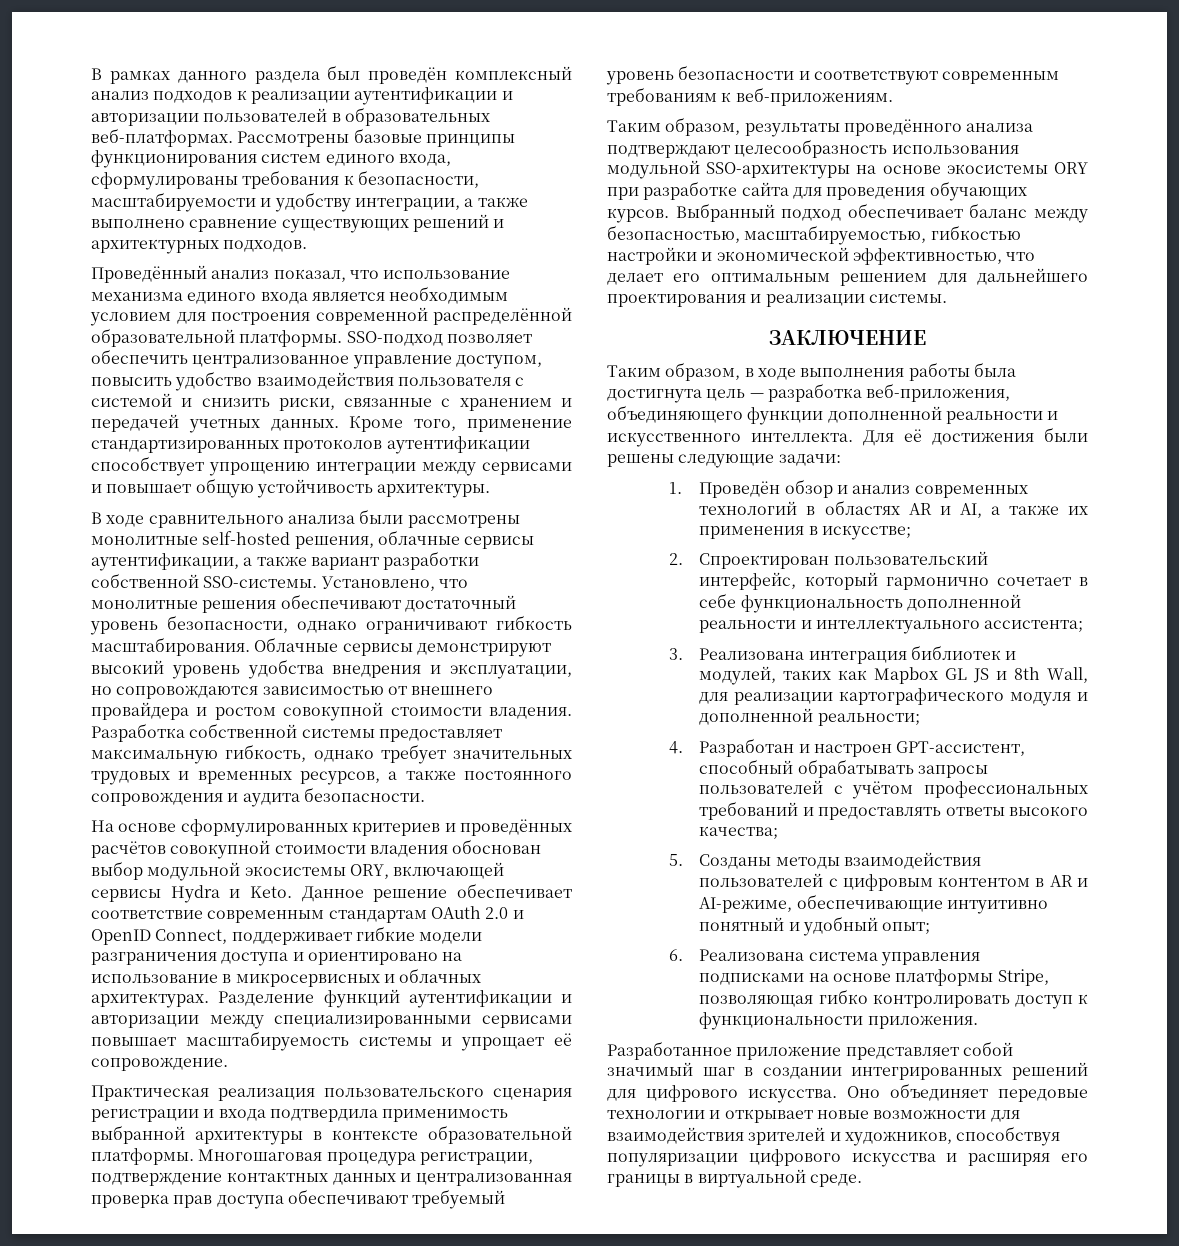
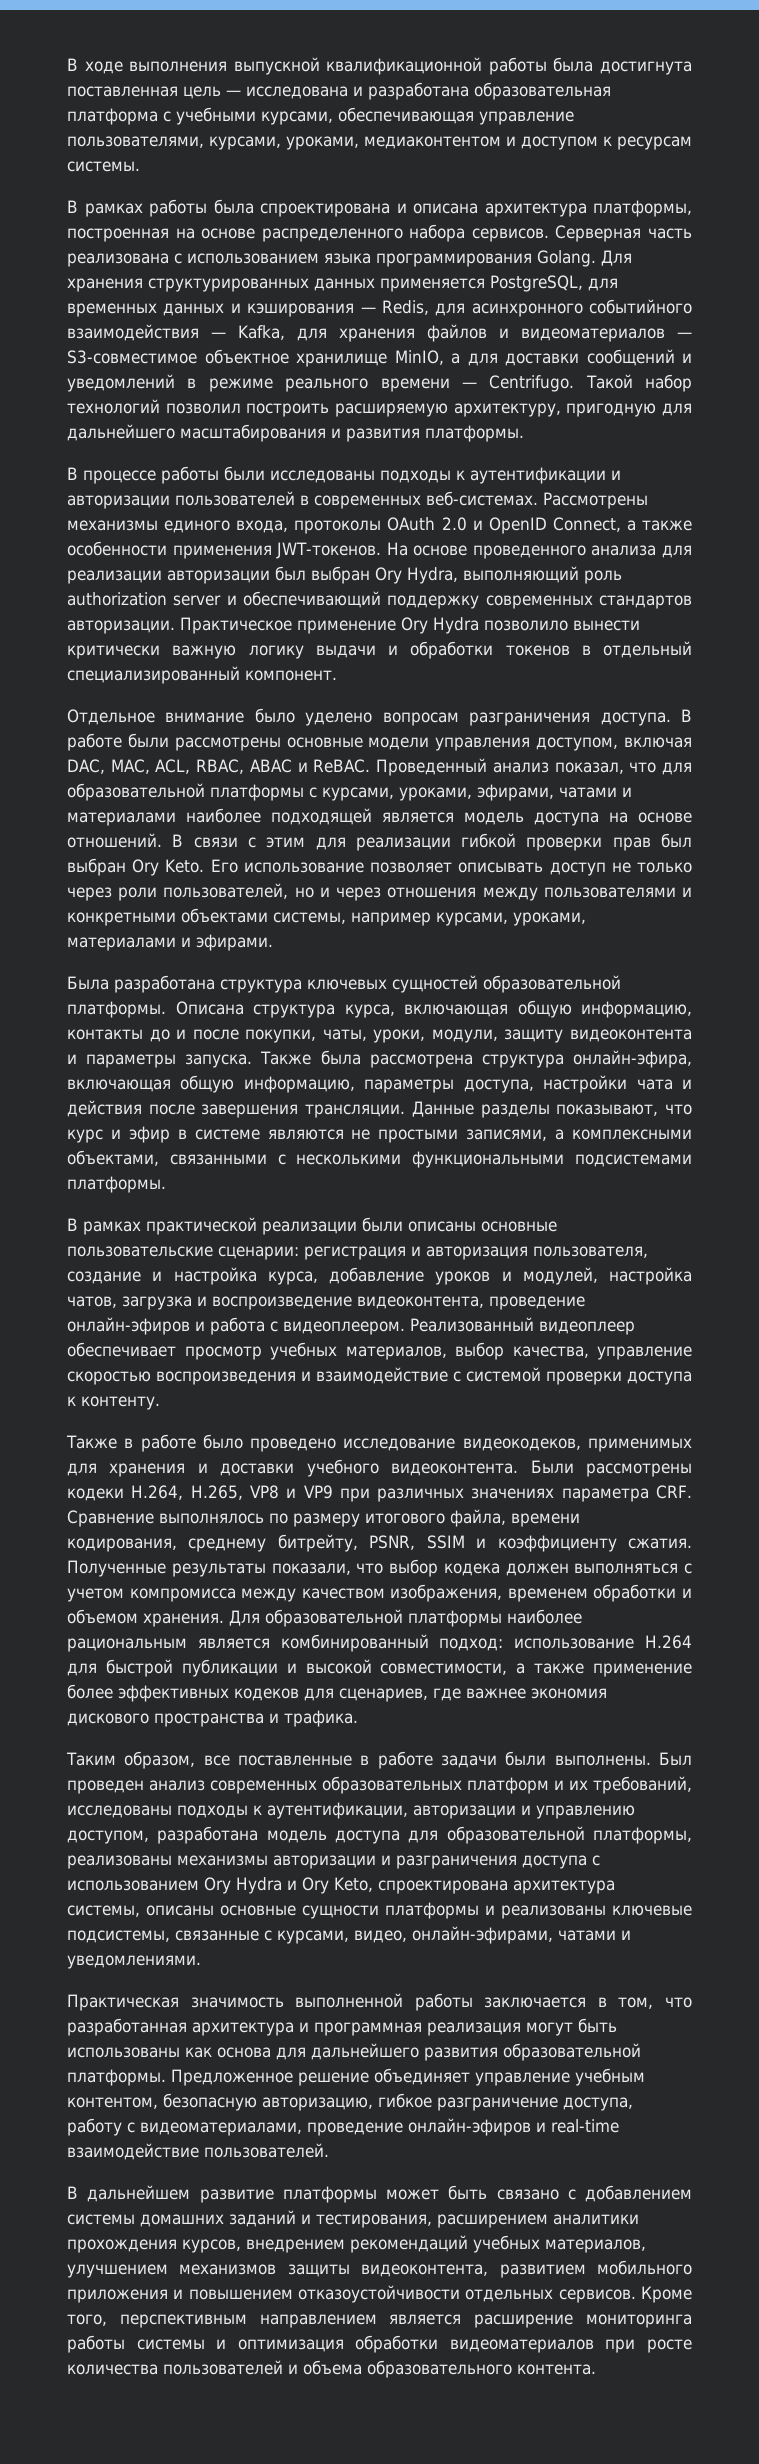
[91,65,572,84] [91,90,350,104] В рамках данного раздела был проведён комплексный анализ подходов к реализации -> [67,57,692,75] [67,82,611,100] [67,107,574,125] [67,136,692,150] [67,161,140,172] [67,199,692,217] [67,224,692,242] [67,250,632,267] [67,275,618,292] [67,299,692,317] [67,324,692,342] [67,349,692,367] [67,374,692,392] [67,399,693,417] [67,424,524,442] [67,466,465,484] В ходе выполнения выпускной квалификационной работы была достигнута поставленная цель — исследована и разработана образовательная платформа с учебными курсами, обеспечивающая управление пользователями, курсами, уроками, медиаконтентом и доступом к ресурсам системы. // В рамках работы была спроектирована и описана архитектура платформы, построенная на основе распределенного набора сервисов. Серверная часть реализована с использованием языка программирования Golang. Для хранения структурированных данных применяется PostgreSQL, для временных данных и кэширования — Redis, для асинхронного событийного взаимодействия — Kafka, для хранения файлов и видеоматериалов — S3-совместимое объектное хранилище MinIO, а для доставки сообщений и уведомлений в режиме реального времени — Centrifugo. Такой набор технологий позволил построить расширяемую архитектуру, пригодную для дальнейшего масштабирования и развития платформы. // В процессе работы были исследованы подходы к
[344,107,490,126] [91,128,515,147] [91,150,451,168] [91,170,479,190] [91,192,528,212] [91,214,505,233] [91,239,308,254] [91,265,511,283] [91,286,509,304] [90,307,572,326] [91,328,532,347] [91,349,542,369] [91,371,525,391] [91,393,572,411] [91,414,572,433] [91,436,530,454] [91,456,572,476] [91,478,491,498] [91,509,520,528] [91,530,535,549] [91,551,480,571] [91,573,468,591] [91,594,516,613] [90,615,572,635] [91,637,551,657] [91,659,572,679] [91,685,494,699] [91,702,573,721] [91,723,502,742] [91,744,572,764] [91,770,572,785] [91,787,425,807] [91,819,573,837] [91,839,542,859] [91,861,505,881] [91,883,573,903] [91,910,427,923] образовательных веб-платформах. Рассмотрены базовые принципы функционирования систем единого входа, сформулированы требования к безопасности, масштабируемости и удобству интеграции, а также выполнено сравнение существующих решений и архитектурных подходов. // Проведённый анализ показал, что использование механизма единого входа является необходимым условием для построения современной распределённой образовательной платформы. SSO-подход позволяет обеспечить централизованное управление доступом, повысить удобство взаимодействия пользователя с системой и снизить риски, связанные с хранением и передачей учетных данных. Кроме того, применение стандартизированных протоколов аутентификации способствует упрощению интеграции между сервисами и повышает общую устойчивость архитектуры. // В ходе сравнительного анализа были рассмотрены монолитные self-hosted решения, облачные сервисы аутентификации, а также вариант разработки собственной SSO-системы. Установлено, что монолитные решения обеспечивают достаточный уровень безопасности, однако ограничивают гибкость масштабирования. Облачные сервисы демонстрируют высокий уровень удобства внедрения и эксплуатации, но сопровождаются зависимостью от внешнего провайдера и ростом совокупной стоимости владения. Разработка собственной системы предоставляет максимальную гибкость, однако требует значительных трудовых и временных ресурсов, а также постоянного сопровождения и аудита безопасности. // На основе сформулированных критериев и проведённых расчётов совокупной стоимости владения обоснован выбор модульной экосистемы ORY, включающей сервисы Hydra и Keto. Данное решение обеспечивает соответствие современным стандартам -> [314,491,648,509] [67,520,382,534] современных веб-системах. Рассмотрены механизмы единого входа, протоколы
[231,926,483,945] [91,952,463,966] [91,968,482,987] [91,989,572,1008] [91,1014,572,1029] [91,1031,572,1051] [91,1057,228,1071] [91,1085,572,1101] [91,1109,509,1122] [91,1125,572,1145] [91,1148,533,1166] [91,1172,572,1186] [91,1189,506,1209] [606,65,1060,85] [607,87,893,106] [607,117,1034,137] [607,139,1019,158] [607,160,1088,179] [607,181,1027,201] [607,203,1088,223] [607,225,1021,245] [607,247,1036,265] [607,268,1088,286] [607,293,947,307] [769,330,926,345] [607,362,1016,381] [607,383,1011,403] [607,405,1059,425] [607,427,1088,447] [607,454,841,468] [668,479,1028,498] [699,500,1088,518] [699,525,912,540] [668,551,988,569] [699,572,1088,590] [699,593,1022,613] [699,619,1084,634] [668,645,1017,664] [699,666,1088,685] [699,688,1088,706] [699,708,920,726] [668,738,1026,757] [699,759,989,778] [699,780,1088,799] [699,801,1088,820] [699,826,779,839] [668,852,982,869] [699,873,1088,891] [699,894,1049,914] [699,916,931,936] [668,949,981,966] [699,969,1049,986] [699,989,1088,1009] [699,1012,978,1030] [607,1041,1013,1060] [607,1062,1088,1080] [607,1083,1088,1103] [607,1109,1020,1123] [607,1126,1061,1146] [607,1149,1088,1167] [607,1169,862,1188] поддерживает гибкие модели разграничения доступа и ориентировано на использование в микросервисных и облачных архитектурах. Разделение функций аутентификации и авторизации между специализированными сервисами повышает масштабируемость системы и упрощает её сопровождение. // Практическая реализация пользовательского сценария регистрации и входа подтвердила применимость выбранной архитектуры в контексте образовательной платформы. Многошаговая процедура регистрации, подтверждение контактных данных и централизованная проверка прав доступа обеспечивают требуемый уровень безопасности и соответствуют современным требованиям к веб-приложениям. // Таким образом, результаты проведённого анализа подтверждают целесообразность использования модульной SSO-архитектуры на основе экосистемы ORY при разработке сайта для проведения обучающих курсов. Выбранный подход обеспечивает баланс между безопасностью, масштабируемостью, гибкостью настройки и экономической эффективностью, что делает его оптимальным решением для дальнейшего проектирования и реализации системы. // ЗАКЛЮЧЕНИЕ // Таким образом, в ходе выполнения работы была достигнута цель — разработка веб-приложения, объединяющего функции дополненной реальности и искусственного интеллекта. Для её достижения были решены следующие задачи: // 1. Проведён обзор и анализ современных технологий в областях AR и AI, а также их применения в искусстве; // 2. Спроектирован пользовательский интерфейс, который гармонично сочетает в себе функциональность дополненной реальности и интеллектуального ассистента; // 3. Реализована интеграция библиотек и модулей, таких как Mapbox GL JS и 8th Wall, для реализации картографического модуля и дополненной реальности; // 4. Разработан и настроен GPT-ассистент, способный обрабатывать запросы пользователей с учётом профессиональных требований и предоставлять ответы высокого качества; // 5. Созданы методы взаимодействия пользователей с цифровым контентом в AR и AI-режиме, обеспечивающие интуитивно понятный и удобный опыт; // 6. Реализована система управления подписками на основе платформы Stripe, позволяющая гибко контролировать доступ к функциональности приложения. // Разработанное приложение представляет собой значимый шаг в создании интегрированных решений для цифрового искусства. Оно объединяет передовые технологии и открывает новые возможности для взаимодействия зрителей и художников, способствуя популяризации цифрового искусства и расширяя его границы в виртуальной среде. -> [626,520,693,531] [67,541,692,559] [67,566,622,584] [67,591,692,609] [67,617,640,634] [67,641,692,659] [67,666,337,684] [67,708,692,726] [67,733,692,751] [67,758,693,776] [67,783,632,801] [67,808,692,826] [67,833,692,851] [67,858,692,876] [67,883,692,901] [67,908,586,926] [67,934,273,951] [67,975,621,993] [67,1000,692,1018] [67,1029,692,1043] [67,1050,692,1068] [67,1075,693,1093] [67,1100,692,1118] [67,1126,692,1143] [67,1150,692,1168] [67,1176,166,1193] [67,1217,557,1235] [67,1246,648,1260] [67,1267,692,1285] [67,1296,585,1310] [67,1317,635,1335] [67,1342,692,1360] [67,1367,692,1385] [67,1396,160,1410] [66,1434,692,1452] [67,1459,692,1477] [67,1485,693,1502] [67,1509,580,1527] [67,1534,693,1552] [67,1559,692,1577] [67,1584,692,1602] [67,1609,582,1627] [67,1634,692,1652] [67,1659,692,1677] [67,1684,607,1702] [67,1710,358,1727] [66,1751,692,1769] [67,1776,692,1794] [67,1802,635,1819] [67,1826,692,1844] [67,1855,600,1869] [67,1877,615,1894] [67,1902,692,1919] [67,1926,631,1944] [67,1955,201,1969] [67,1993,692,2011] [67,2018,617,2036] [67,2043,641,2061] [67,2068,645,2086] [67,2093,633,2111] [67,2118,619,2136] [67,2143,329,2160] [67,2185,692,2203] [67,2210,639,2228] [67,2235,646,2253] [67,2260,692,2278] [67,2285,692,2303] [67,2314,692,2328] [67,2335,692,2353] [67,2360,596,2378] а также особенности применения JWT-токенов. На основе проведенного анализа для реализации авторизации был выбран Ory Hydra, выполняющий роль authorization server и обеспечивающий поддержку современных стандартов авторизации. Практическое применение Ory Hydra позволило вынести критически важную логику выдачи и обработки токенов в отдельный специализированный компонент. // Отдельное внимание было уделено вопросам разграничения доступа. В работе были рассмотрены основные модели управления доступом, включая DAC, MAC, ACL, RBAC, ABAC и ReBAC. Проведенный анализ показал, что для образовательной платформы с курсами, уроками, эфирами, чатами и материалами наиболее подходящей является модель доступа на основе отношений. В связи с этим для реализации гибкой проверки прав был выбран Ory Keto. Его использование позволяет описывать доступ не только через роли пользователей, но и через отношения между пользователями и конкретными объектами системы, например курсами, уроками, материалами и эфирами. // Была разработана структура ключевых сущностей образовательной платформы. Описана структура курса, включающая общую информацию, контакты до и после покупки, чаты, уроки, модули, защиту видеоконтента и параметры запуска. Также была рассмотрена структура онлайн-эфира, включающая общую информацию, параметры доступа, настройки чата и действия после завершения трансляции. Данные разделы показывают, что курс и эфир в системе являются не простыми записями, а комплексными объектами, связанными с несколькими функциональными подсистемами платформы. // В рамках практической реализации были описаны основные пользовательские сценарии: регистрация и авторизация пользователя, создание и настройка курса, добавление уроков и модулей, настройка чатов, загрузка и воспроизведение видеоконтента, проведение онлайн-эфиров и работа с видеоплеером. Реализованный видеоплеер обеспечивает просмотр учебных материалов, выбор качества, управление скоростью воспроизведения и взаимодействие с системой проверки доступа к контенту. // Также в работе было проведено исследование видеокодеков, применимых для хранения и доставки учебного видеоконтента. Были рассмотрены кодеки H.264, H.265, VP8 и VP9 при различных значениях параметра CRF. Сравнение выполнялось по размеру итогового файла, времени кодирования, среднему битрейту, PSNR, SSIM и коэффициенту сжатия. Полученные результаты показали, что выбор кодека должен выполняться с учетом компромисса между качеством изображения, временем обработки и объемом хранения. Для образовательной платформы наиболее рациональным является комбинированный подход: использование H.264 для быстрой публикации и высокой совместимости, а также применение более эффективных кодеков для сценариев, где важнее экономия дискового пространства и трафика. // Таким образом, все поставленные в работе задачи были выполнены. Был проведен анализ современных образовательных платформ и их требований, исследованы подходы к аутентификации, авторизации и управлению доступом, разработана модель доступа для образовательной платформы, реализованы механизмы авторизации и разграничения доступа с использованием Ory Hydra и Ory Keto, спроектирована архитектура системы, описаны основные сущности платформы и реализованы ключевые подсистемы, связанные с курсами, видео, онлайн-эфирами, чатами и уведомлениями. // Практическая значимость выполненной работы заключается в том, что разработанная архитектура и программная реализация могут быть использованы как основа для дальнейшего развития образовательной платформы. Предложенное решение объединяет управление учебным контентом, безопасную авторизацию, гибкое разграничение доступа, работу с видеоматериалами, проведение онлайн-эфиров и real-time взаимодействие пользователей. // В дальнейшем развитие платформы может быть связано с добавлением системы домашних заданий и тестирования, расширением аналитики прохождения курсов, внедрением рекомендаций учебных материалов, улучшением механизмов защиты видеоконтента, развитием мобильного приложения и повышением отказоустойчивости отдельных сервисов. Кроме того, перспективным направлением является расширение мониторинга работы системы и оптимизация обработки видеоматериалов при росте количества пользователей и объема образовательного контента.

